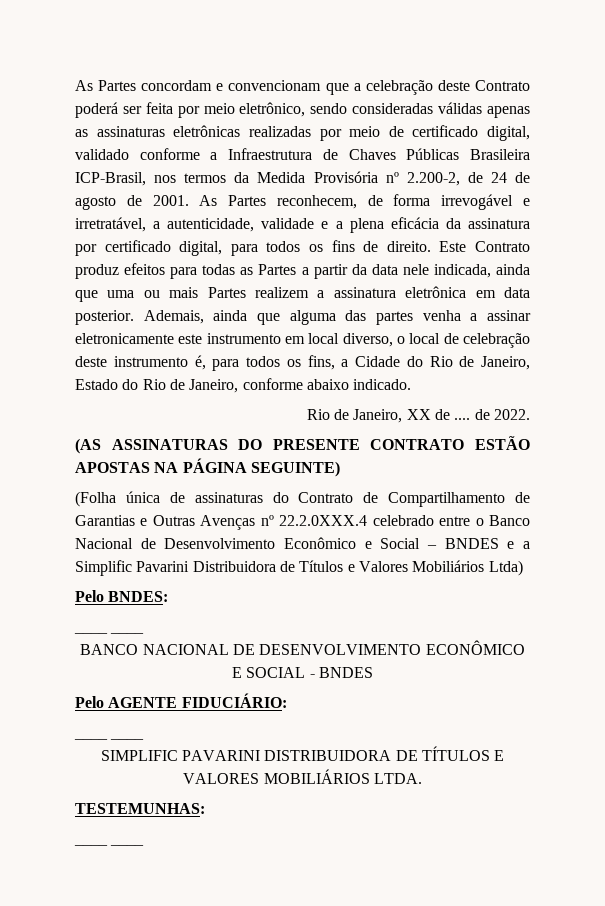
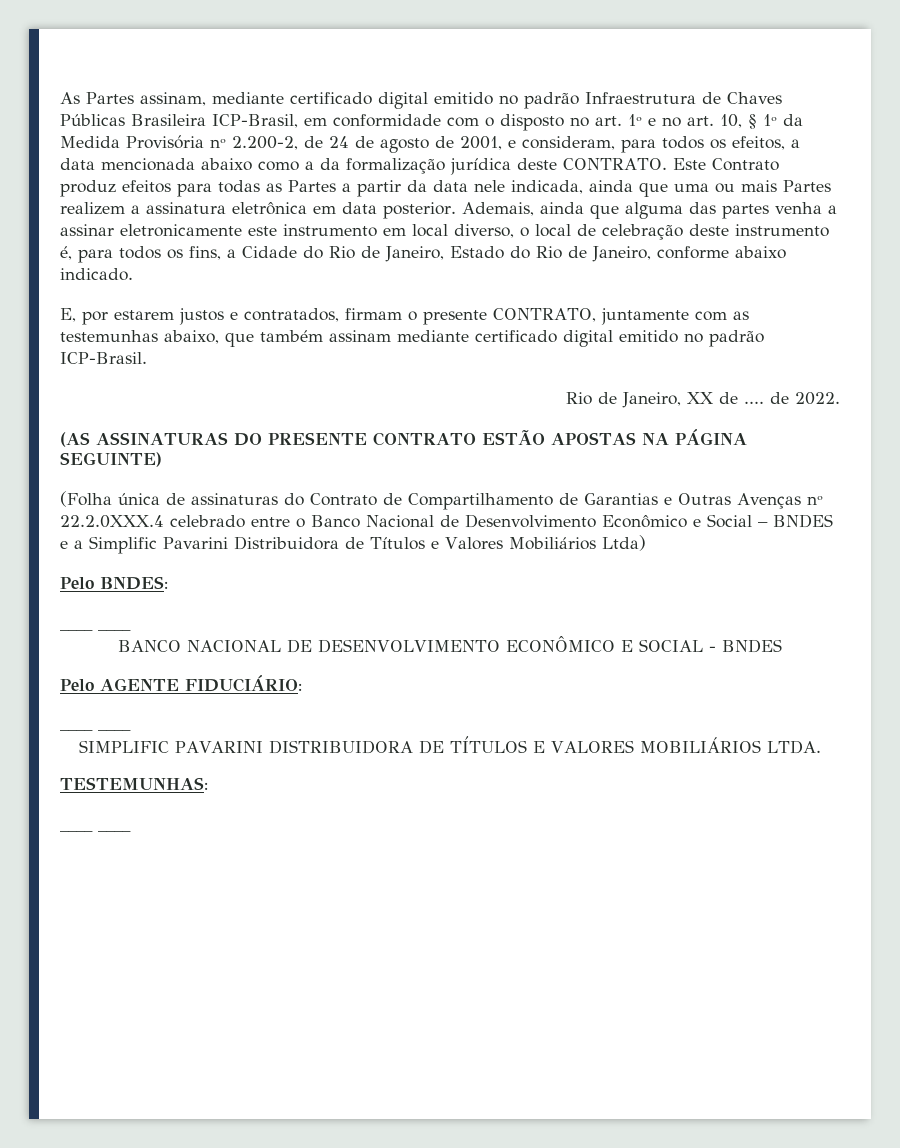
[75,80,530,95] [75,102,530,118] [75,125,530,141] [75,148,218,160] As Partes concordam e convencionam que a celebração deste Contrato poderá ser feita por meio eletrônico, sendo consideradas válidas apenas as assinaturas eletrônicas realizadas por meio de certificado digital, validado conforme a -> [60,92,579,109] As Partes assinam, mediante certificado digital emitido no padrão
[154,173,227,183] nos termos -> [304,114,777,131] em conformidade com o disposto no art. 1º e no art. 10, § 1º
[152,194,530,210] [75,217,530,233] [75,240,431,256] 2001. As Partes reconhecem, de forma irrevogável e irretratável, a autenticidade, validade e a plena eficácia da assinatura por certificado digital, para todos os fins de direito. -> [460,136,800,153] [60,158,667,175] 2001, e consideram, para todos os efeitos, a data mencionada abaixo como a da formalização jurídica deste CONTRATO.
(412, 384) none -> [60,308,749,325] [60,330,764,347] [60,352,147,364] // E, por estarem justos e contratados, firmam o presente CONTRATO, juntamente com as testemunhas abaixo, que também assinam mediante certificado digital emitido no padrão ICP-Brasil.

